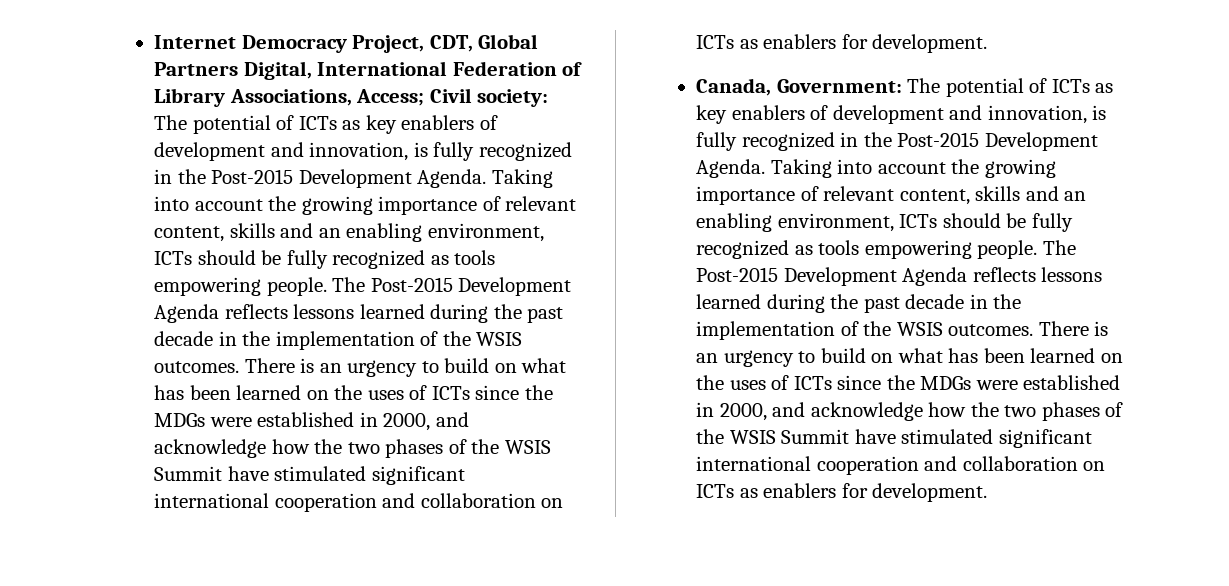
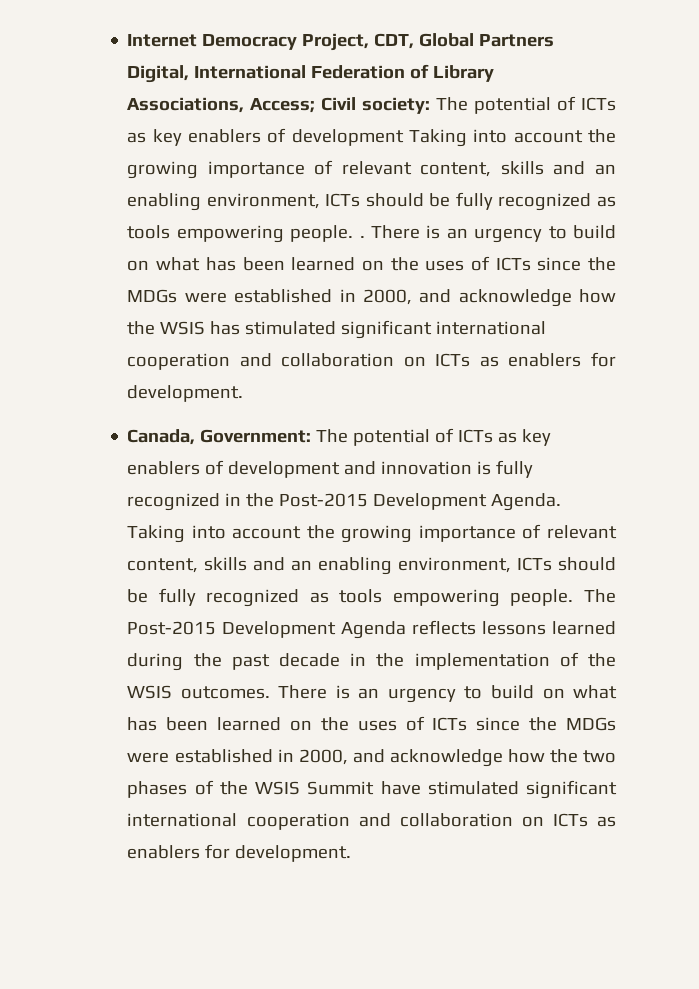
[270,142,409,161] and innovation, -> [409,129,616,147] [127,160,616,179] [127,192,616,211] [127,225,616,243] [127,256,617,271] [127,289,617,307] [127,320,547,339] [127,352,616,370] [127,385,244,402] [127,428,552,446] [127,460,473,478] Taking into account the growing importance of relevant content, skills and an enabling environment, ICTs should be fully recognized as tools empowering people. . There is an urgency to build on what has been learned on the uses of ICTs since the MDGs were established in 2000, and acknowledge how the WSIS has stimulated significant international cooperation and collaboration on ICTs as enablers for development. // Canada, Government: The potential of ICTs as key enablers of development and innovation
[696,78,1114,97] [696,105,1107,124] [696,132,1098,151] [696,159,1056,178] [696,186,1087,205] [696,213,1073,232] [696,240,1076,259] [696,267,1103,286] [696,294,1022,313] [696,321,1109,340] [696,348,1123,367] [696,375,1121,390] [696,402,1124,421] [696,429,1092,448] [696,456,1106,475] [696,483,988,502] // Canada, Government: The potential of ICTs as key enablers of development and innovation, is fully recognized in the Post-2015 Development Agenda. Taking into account the growing importance of relevant content, skills and an enabling environment, ICTs should be fully recognized as tools empowering people. The Post-2015 Development Agenda reflects lessons learned during the past decade in the implementation of the WSIS outcomes. There is an urgency to build on what has been learned on the uses of ICTs since the MDGs were established in 2000, and acknowledge how the two phases of the WSIS Summit have stimulated significant international cooperation and collaboration on ICTs as enablers for development. -> (352, 853) none

